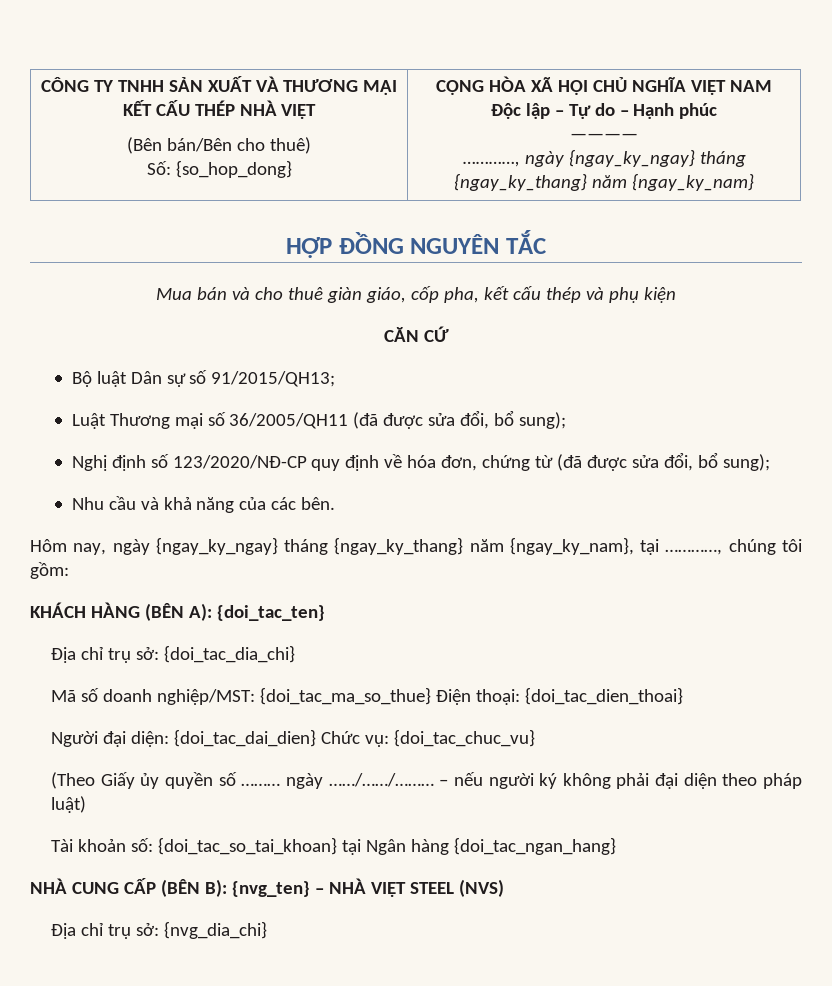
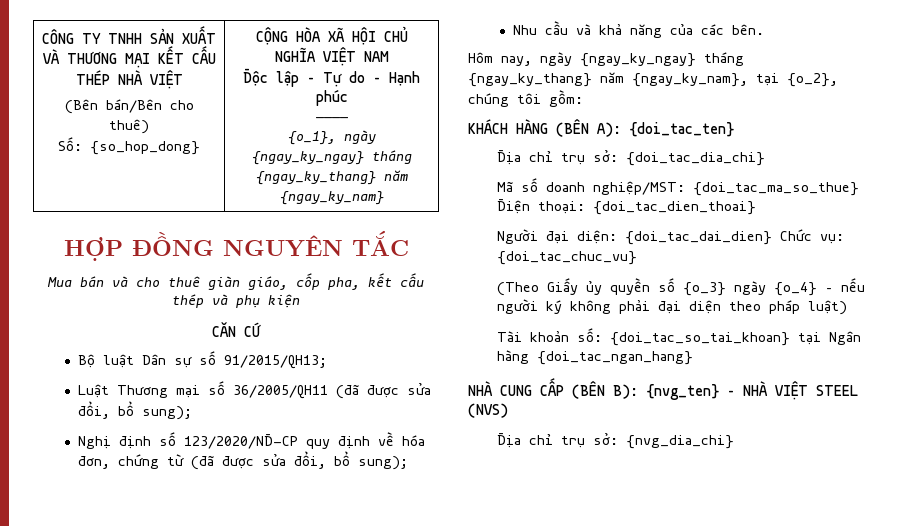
[462,161,520,167] …………, -> [287,131,336,145] {o_1},
[665,549,723,555] …………, -> [787,73,838,87] {o_2},
[241,773,434,789] ……… ngày ……/……/……… -> [682,281,817,296] {o_3} ngày {o_4}

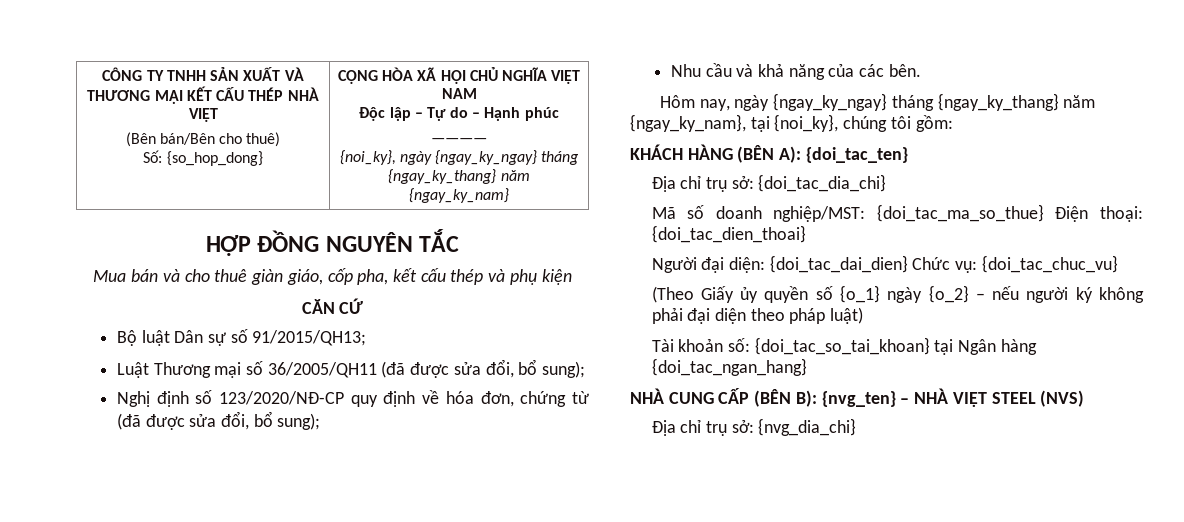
[287,131,336,145] {o_1}, -> [339,150,396,165] {noi_ky},
[787,73,838,87] {o_2}, -> [774,114,839,132] {noi_ky},
[682,281,817,296] {o_3} ngày {o_4} -> [839,285,969,303] {o_1} ngày {o_2}

